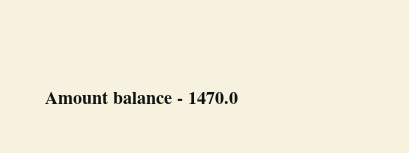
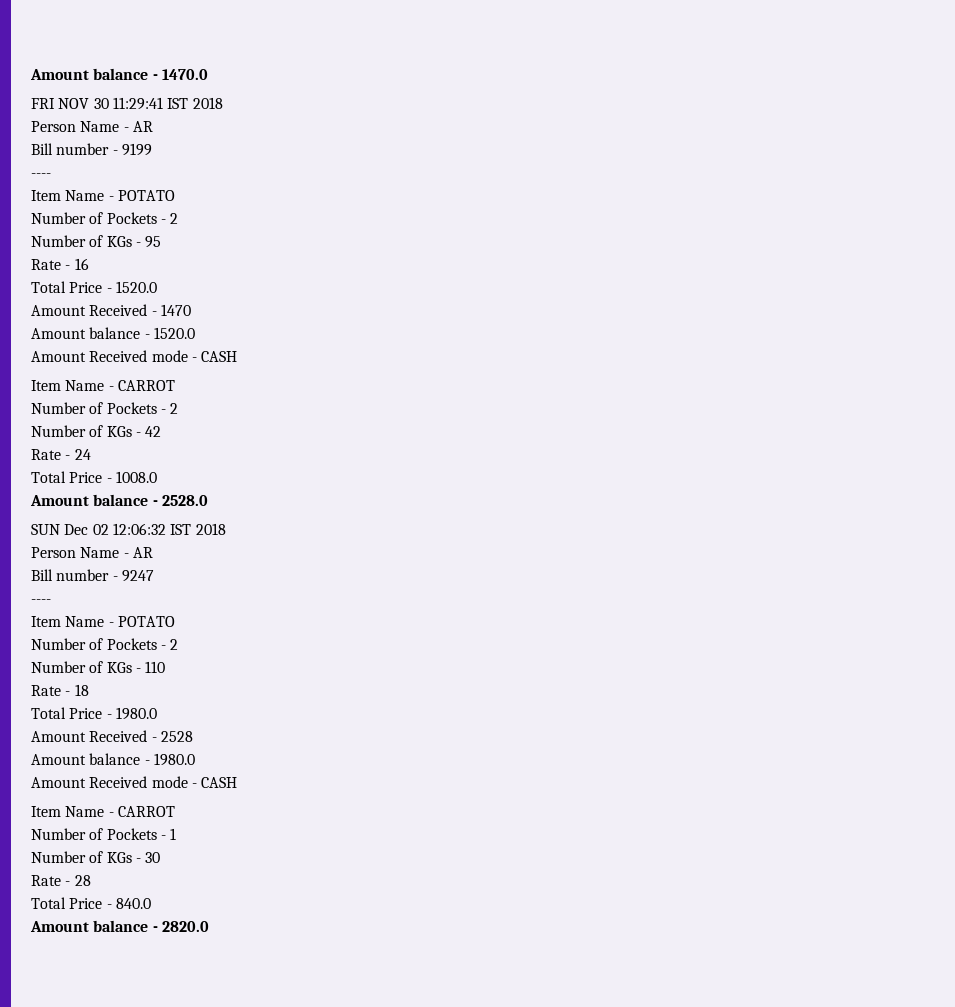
(238, 98) none -> [31,97,223,110] [31,121,153,132] [31,143,152,156] [31,173,51,178] [31,190,175,201] [31,212,179,224] [31,235,162,248] [31,258,89,270] [31,281,157,293] [31,304,191,316] [31,327,195,339] [31,350,238,362] [31,380,175,391] [31,402,179,414] [31,425,162,437] [31,449,91,460] [31,471,157,483] [30,494,208,506] [31,523,226,535] [31,547,153,558] [31,569,154,582] [31,599,51,604] [31,616,175,627] [31,638,179,650] [31,661,166,673] [31,684,89,696] [31,707,157,720] [31,730,193,742] [31,753,195,766] [31,776,238,788] [31,806,175,817] [31,828,177,840] [31,851,161,863] [31,875,91,886] [31,897,151,909] [30,920,209,932] // FRI NOV 30 11:29:41 IST 2018 // Person Name - AR // Bill number - 9199 // ---- // Item Name - POTATO // Number of Pockets - 2 // Number of KGs - 95 // Rate - 16 // Total Price - 1520.0 // Amount Received - 1470 // Amount balance - 1520.0 // Amount Received mode - CASH // Item Name - CARROT // Number of Pockets - 2 // Number of KGs - 42 // Rate - 24 // Total Price - 1008.0 // Amount balance - 2528.0 // SUN Dec 02 12:06:32 IST 2018 // Person Name - AR // Bill number - 9247 // ---- // Item Name - POTATO // Number of Pockets - 2 // Number of KGs - 110 // Rate - 18 // Total Price - 1980.0 // Amount Received - 2528 // Amount balance - 1980.0 // Amount Received mode - CASH // Item Name - CARROT // Number of Pockets - 1 // Number of KGs - 30 // Rate - 28 // Total Price - 840.0 // Amount balance - 2820.0

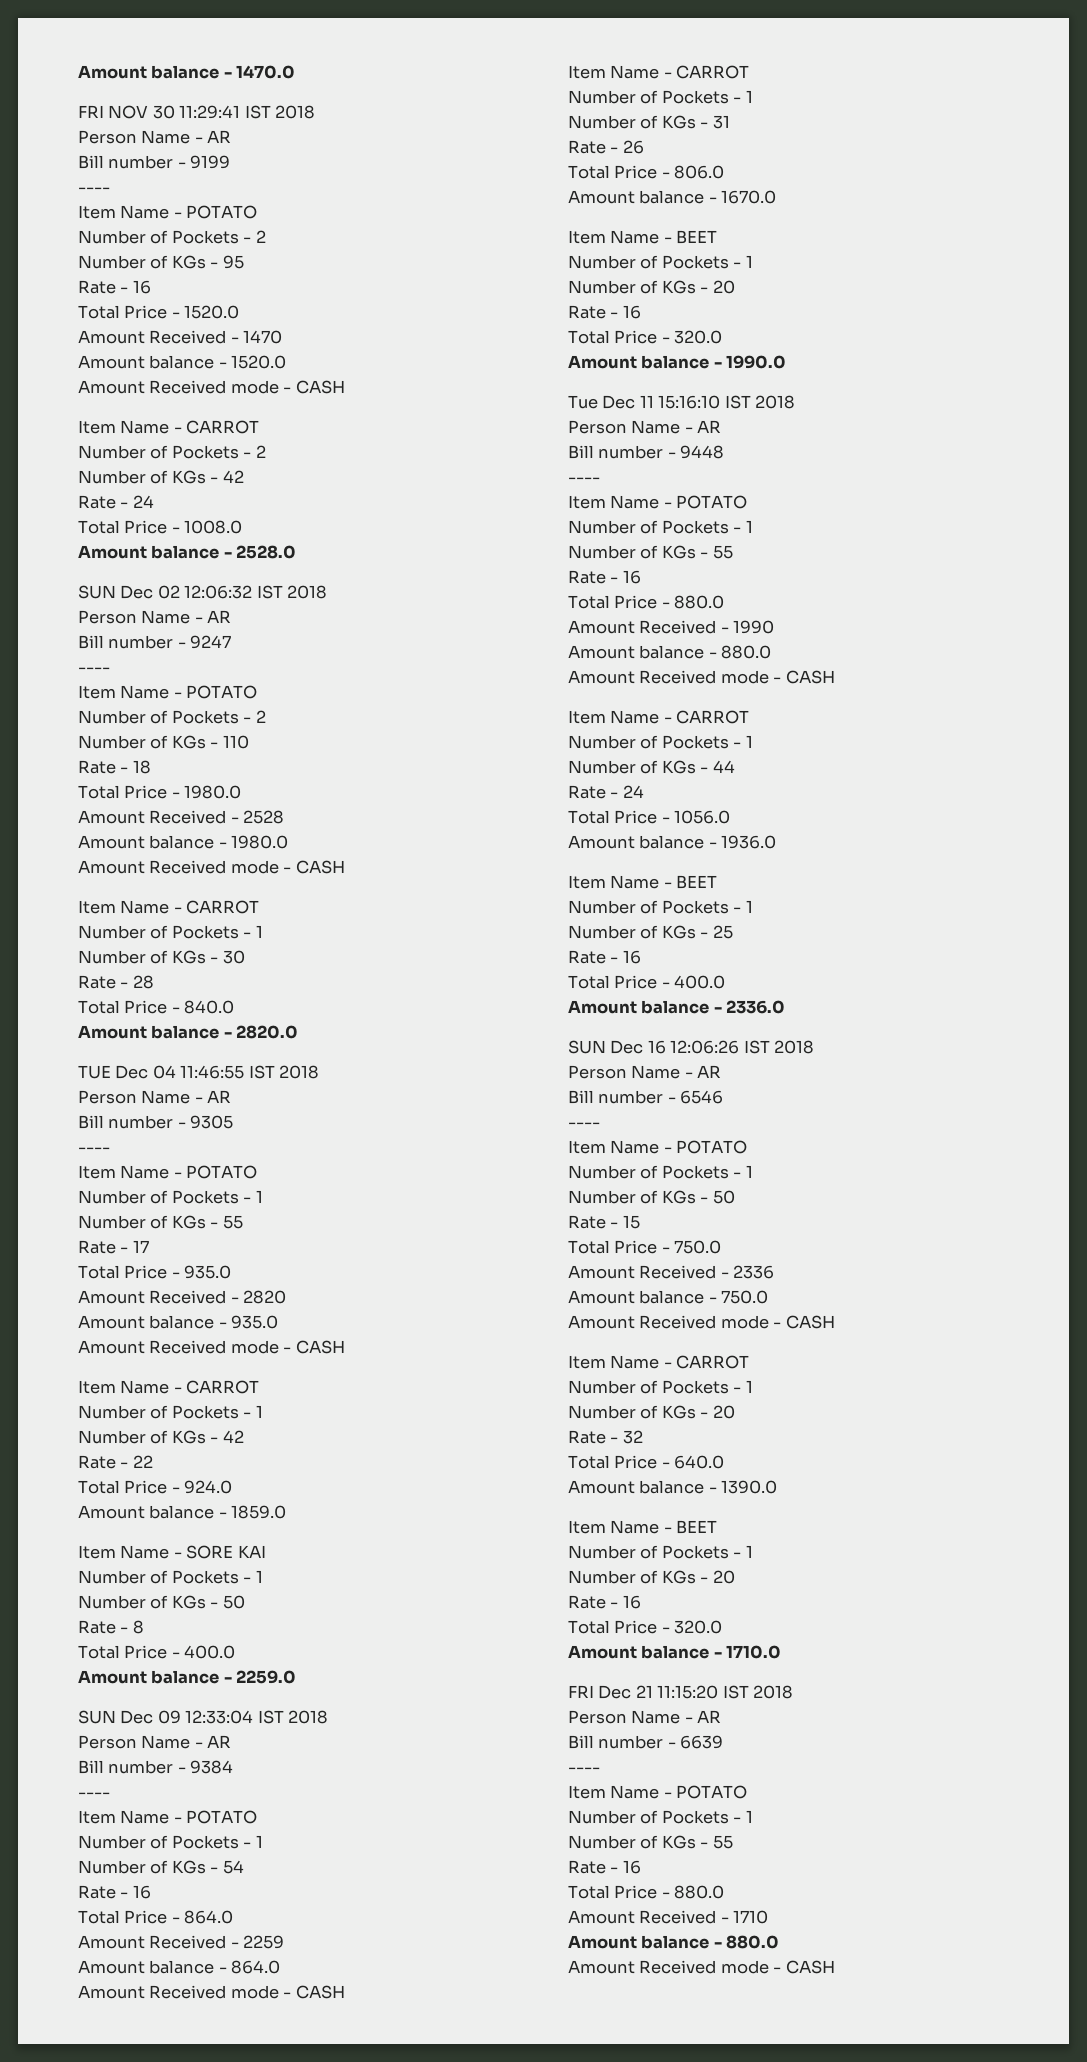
(209, 926) none -> [78,1065,320,1079] [78,1090,232,1104] [78,1115,234,1129] [78,1147,110,1153] [78,1165,258,1179] [78,1190,263,1204] [78,1215,243,1229] [78,1240,149,1254] [78,1265,232,1279] [78,1290,287,1304] [78,1315,279,1329] [78,1340,345,1354] [78,1380,260,1394] [78,1405,263,1419] [78,1430,244,1444] [78,1455,153,1469] [78,1480,233,1494] [78,1505,287,1519] [78,1545,266,1559] [78,1570,263,1584] [78,1595,245,1609] [78,1620,144,1634] [78,1645,236,1659] [78,1670,297,1684] [78,1710,329,1724] [78,1735,232,1749] [78,1760,234,1774] [78,1792,110,1798] [78,1810,258,1824] [78,1835,263,1849] [78,1860,244,1874] [78,1885,151,1899] [78,1910,234,1924] [78,1935,285,1949] [78,1960,281,1974] [78,1985,345,1999] [568,65,750,79] [568,90,753,104] [568,115,730,129] [568,140,644,154] [568,165,725,179] [568,190,777,204] [568,230,718,244] [568,255,753,269] [568,280,735,294] [568,305,641,319] [568,330,723,344] [568,355,787,369] [568,395,796,409] [568,420,722,434] [568,445,725,459] [568,477,600,483] [568,495,748,509] [568,520,753,534] [568,545,733,559] [568,570,641,584] [568,595,725,609] [568,620,775,634] [568,645,772,659] [568,670,835,684] [568,710,750,724] [568,735,753,749] [568,760,735,774] [568,785,644,799] [568,810,731,824] [568,835,777,849] [568,875,718,889] [568,900,753,914] [568,925,733,939] [568,950,641,964] [568,975,726,989] [568,1000,786,1014] [568,1040,815,1054] [568,1065,722,1079] [568,1090,724,1104] [568,1122,600,1128] [568,1140,748,1154] [568,1165,753,1179] [568,1190,735,1204] [568,1215,640,1229] [568,1240,722,1254] [568,1265,775,1279] [568,1290,769,1304] [568,1315,835,1329] [568,1355,750,1369] [568,1380,753,1394] [568,1405,735,1419] [568,1430,643,1444] [568,1455,725,1469] [568,1480,778,1494] [568,1520,718,1534] [568,1545,753,1559] [568,1570,735,1584] [568,1595,641,1609] [568,1620,723,1634] [568,1645,782,1659] [568,1685,794,1699] [568,1710,722,1724] [568,1735,724,1749] [568,1767,600,1773] [568,1785,748,1799] [568,1810,753,1824] [568,1835,733,1849] [568,1860,641,1874] [568,1885,725,1899] [568,1910,769,1924] [568,1935,780,1949] [568,1960,835,1974] // TUE Dec 04 11:46:55 IST 2018 // Person Name - AR // Bill number - 9305 // ---- // Item Name - POTATO // Number of Pockets - 1 // Number of KGs - 55 // Rate - 17 // Total Price - 935.0 // Amount Received - 2820 // Amount balance - 935.0 // Amount Received mode - CASH // Item Name - CARROT // Number of Pockets - 1 // Number of KGs - 42 // Rate - 22 // Total Price - 924.0 // Amount balance - 1859.0 // Item Name - SORE KAI // Number of Pockets - 1 // Number of KGs - 50 // Rate - 8 // Total Price - 400.0 // Amount balance - 2259.0 // SUN Dec 09 12:33:04 IST 2018 // Person Name - AR // Bill number - 9384 // ---- // Item Name - POTATO // Number of Pockets - 1 // Number of KGs - 54 // Rate - 16 // Total Price - 864.0 // Amount Received - 2259 // Amount balance - 864.0 // Amount Received mode - CASH // Item Name - CARROT // Number of Pockets - 1 // Number of KGs - 31 // Rate - 26 // Total Price - 806.0 // Amount balance - 1670.0 // Item Name - BEET // Number of Pockets - 1 // Number of KGs - 20 // Rate - 16 // Total Price - 320.0 // Amount balance - 1990.0 // Tue Dec 11 15:16:10 IST 2018 // Person Name - AR // Bill number - 9448 // ---- // Item Name - POTATO // Number of Pockets - 1 // Number of KGs - 55 // Rate - 16 // Total Price - 880.0 // Amount Received - 1990 // Amount balance - 880.0 // Amount Received mode - CASH // Item Name - CARROT // Number of Pockets - 1 // Number of KGs - 44 // Rate - 24 // Total Price - 1056.0 // Amount balance - 1936.0 // Item Name - BEET // Number of Pockets - 1 // Number of KGs - 25 // Rate - 16 // Total Price - 400.0 // Amount balance - 2336.0 // SUN Dec 16 12:06:26 IST 2018 // Person Name - AR // Bill number - 6546 // ---- // Item Name - POTATO // Number of Pockets - 1 // Number of KGs - 50 // Rate - 15 // Total Price - 750.0 // Amount Received - 2336 // Amount balance - 750.0 // Amount Received mode - CASH // Item Name - CARROT // Number of Pockets - 1 // Number of KGs - 20 // Rate - 32 // Total Price - 640.0 // Amount balance - 1390.0 // Item Name - BEET // Number of Pockets - 1 // Number of KGs - 20 // Rate - 16 // Total Price - 320.0 // Amount balance - 1710.0 // FRI Dec 21 11:15:20 IST 2018 // Person Name - AR // Bill number - 6639 // ---- // Item Name - POTATO // Number of Pockets - 1 // Number of KGs - 55 // Rate - 16 // Total Price - 880.0 // Amount Received - 1710 // Amount balance - 880.0 // Amount Received mode - CASH

